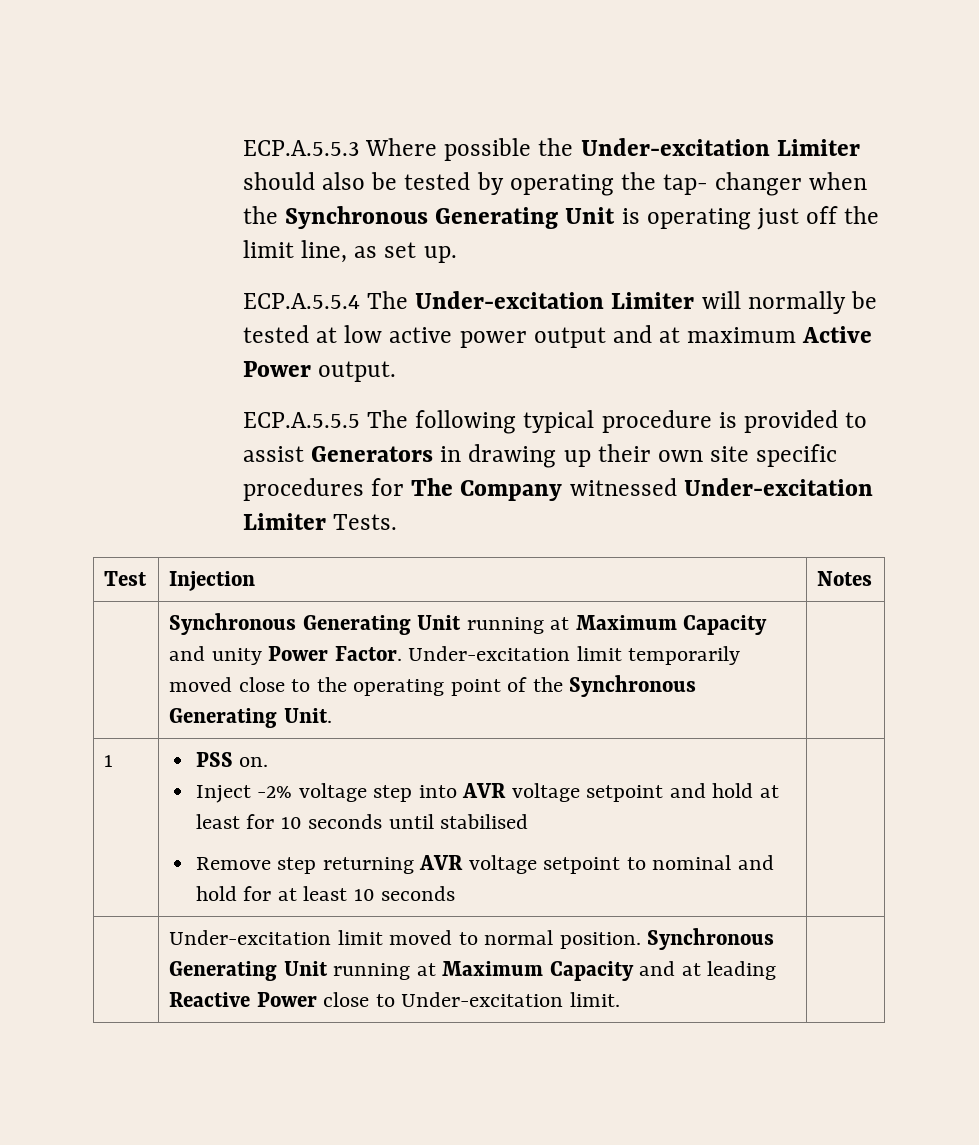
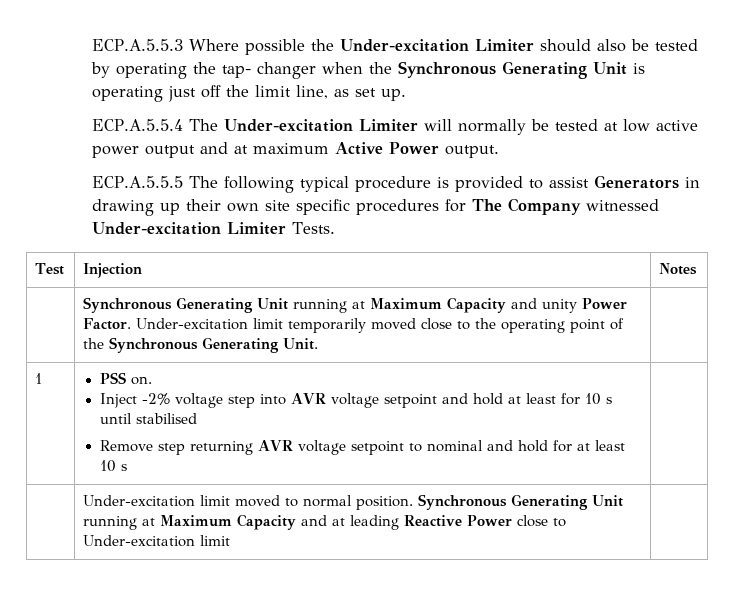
[308,814,383,829] seconds -> [605,397,612,404] s
[381,886,456,901] seconds -> [120,464,127,471] s
[569,992,620,1007] limit. -> [200,535,231,546] limit

